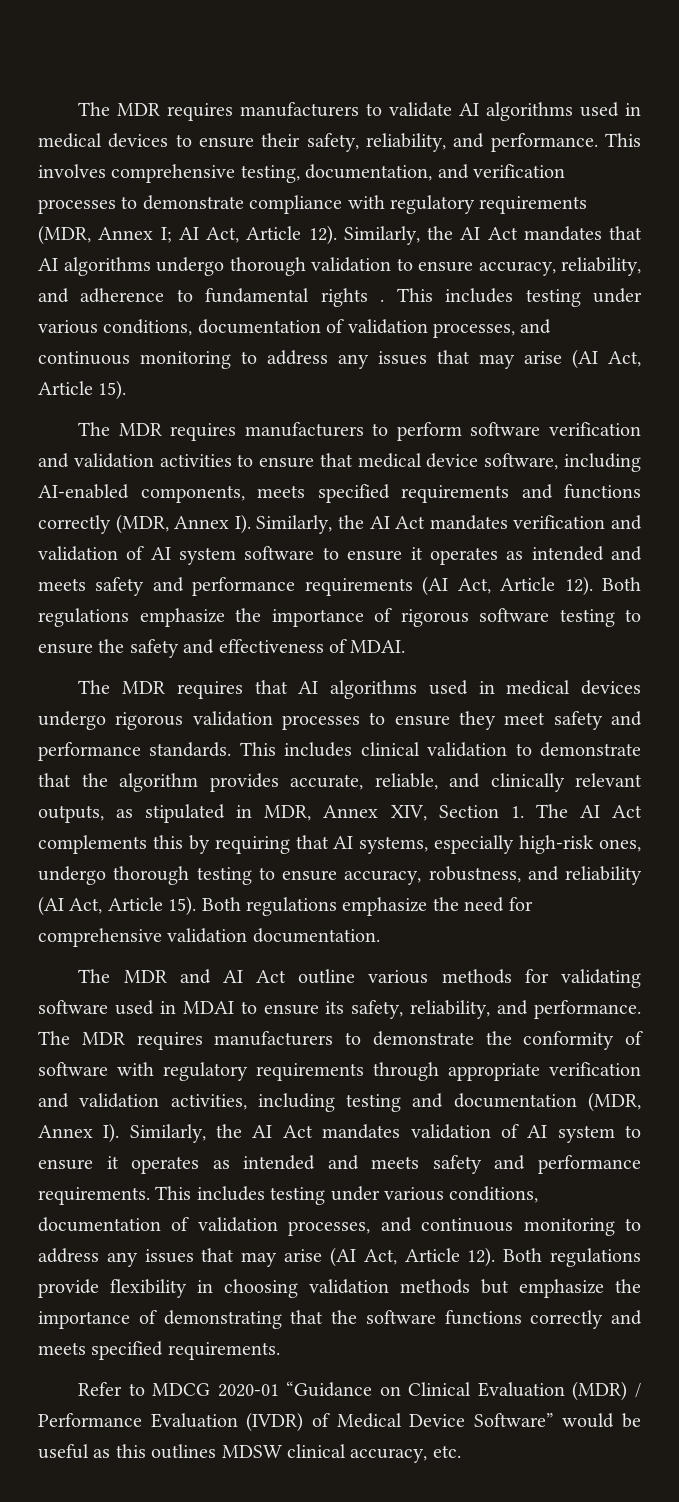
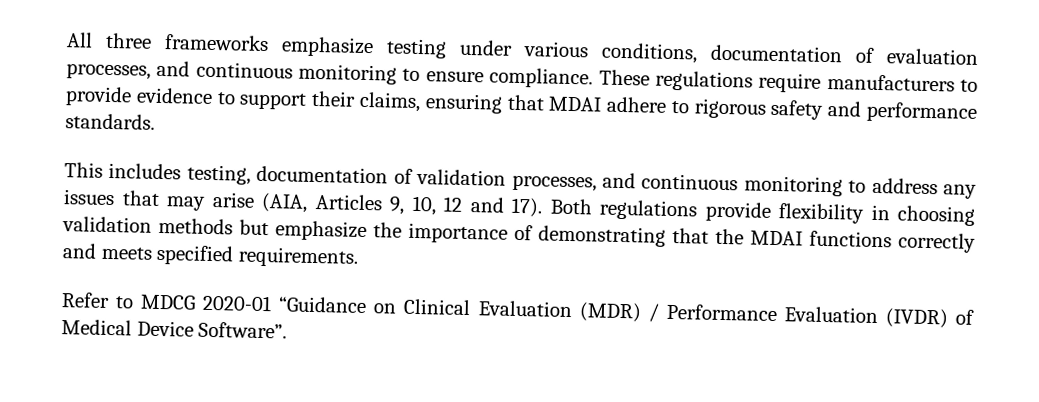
[78,102,641,121] [38,133,641,152] [38,164,565,183] [38,195,588,214] [38,225,642,245] [38,257,641,276] [38,288,643,307] [38,319,345,336] The MDR requires manufacturers to validate AI algorithms used in medical devices to ensure their safety, reliability, and performance. This involves comprehensive testing, documentation, and verification processes to demonstrate compliance with regulatory requirements (MDR, Annex I; AI Act, Article 12). Similarly, the AI Act mandates that AI algorithms undergo thorough validation to ensure accuracy, reliability, and adherence to fundamental rights . This includes testing under various conditions, documentation of -> [66,32,979,65] [66,60,979,93] [65,86,978,123] [65,113,155,130] [64,162,413,185] All three frameworks emphasize testing under various conditions, documentation of evaluation processes, and continuous monitoring to ensure compliance. These regulations require manufacturers to provide evidence to support their claims, ensuring that MDAI adhere to rigorous safety and performance standards. // This includes testing, documentation of
[572,349,641,369] [38,380,127,400] [78,422,641,441] [38,453,641,472] [38,484,641,503] [38,514,643,534] [38,546,643,565] [38,576,641,596] [38,608,641,627] [38,639,406,658] [78,680,642,699] [38,711,642,730] [38,742,641,761] [38,773,642,792] [38,804,643,823] [38,835,642,854] [38,866,642,885] [38,896,533,916] [38,928,380,947] [78,969,642,988] [38,1000,641,1019] [38,1031,643,1050] [38,1062,641,1081] [38,1092,641,1112] [38,1123,642,1143] [38,1155,641,1174] [38,1186,539,1205] [38,1217,641,1236] [38,1247,496,1267] (AI Act, Article 15). // The MDR requires manufacturers to perform software verification and validation activities to ensure that medical device software, including AI-enabled components, meets specified requirements and functions correctly (MDR, Annex I). Similarly, the AI Act mandates verification and validation of AI system software to ensure it operates as intended and meets safety and performance requirements (AI Act, Article 12). Both regulations emphasize the importance of rigorous software testing to ensure the safety and effectiveness of MDAI. // The MDR requires that AI algorithms used in medical devices undergo rigorous validation processes to ensure they meet safety and performance standards. This includes clinical validation to demonstrate that the algorithm provides accurate, reliable, and clinically relevant outputs, as stipulated in MDR, Annex XIV, Section 1. The AI Act complements this by requiring that AI systems, especially high-risk ones, undergo thorough testing to ensure accuracy, robustness, and reliability (AI Act, Article 15). Both regulations emphasize the need for comprehensive validation documentation. // The MDR and AI Act outline various methods for validating software used in MDAI to ensure its safety, reliability, and performance. The MDR requires manufacturers to demonstrate the conformity of software with regulatory requirements through appropriate verification and validation activities, including testing and documentation (MDR, Annex I). Similarly, the AI Act mandates validation of AI system to ensure it operates as intended and meets safety and performance requirements. This includes testing under various conditions, documentation of validation processes, and continuous monitoring to address any issues that may arise (AI Act, Article 12). -> [261,192,543,218] (AIA, Articles 9, 10, 12 and 17).
[365,1310,436,1324] software -> [750,230,803,246] MDAI
[473,1413,641,1428] [38,1444,461,1463] Software” would be useful as this outlines MDSW clinical accuracy, etc. -> [198,321,288,339] Software”.

